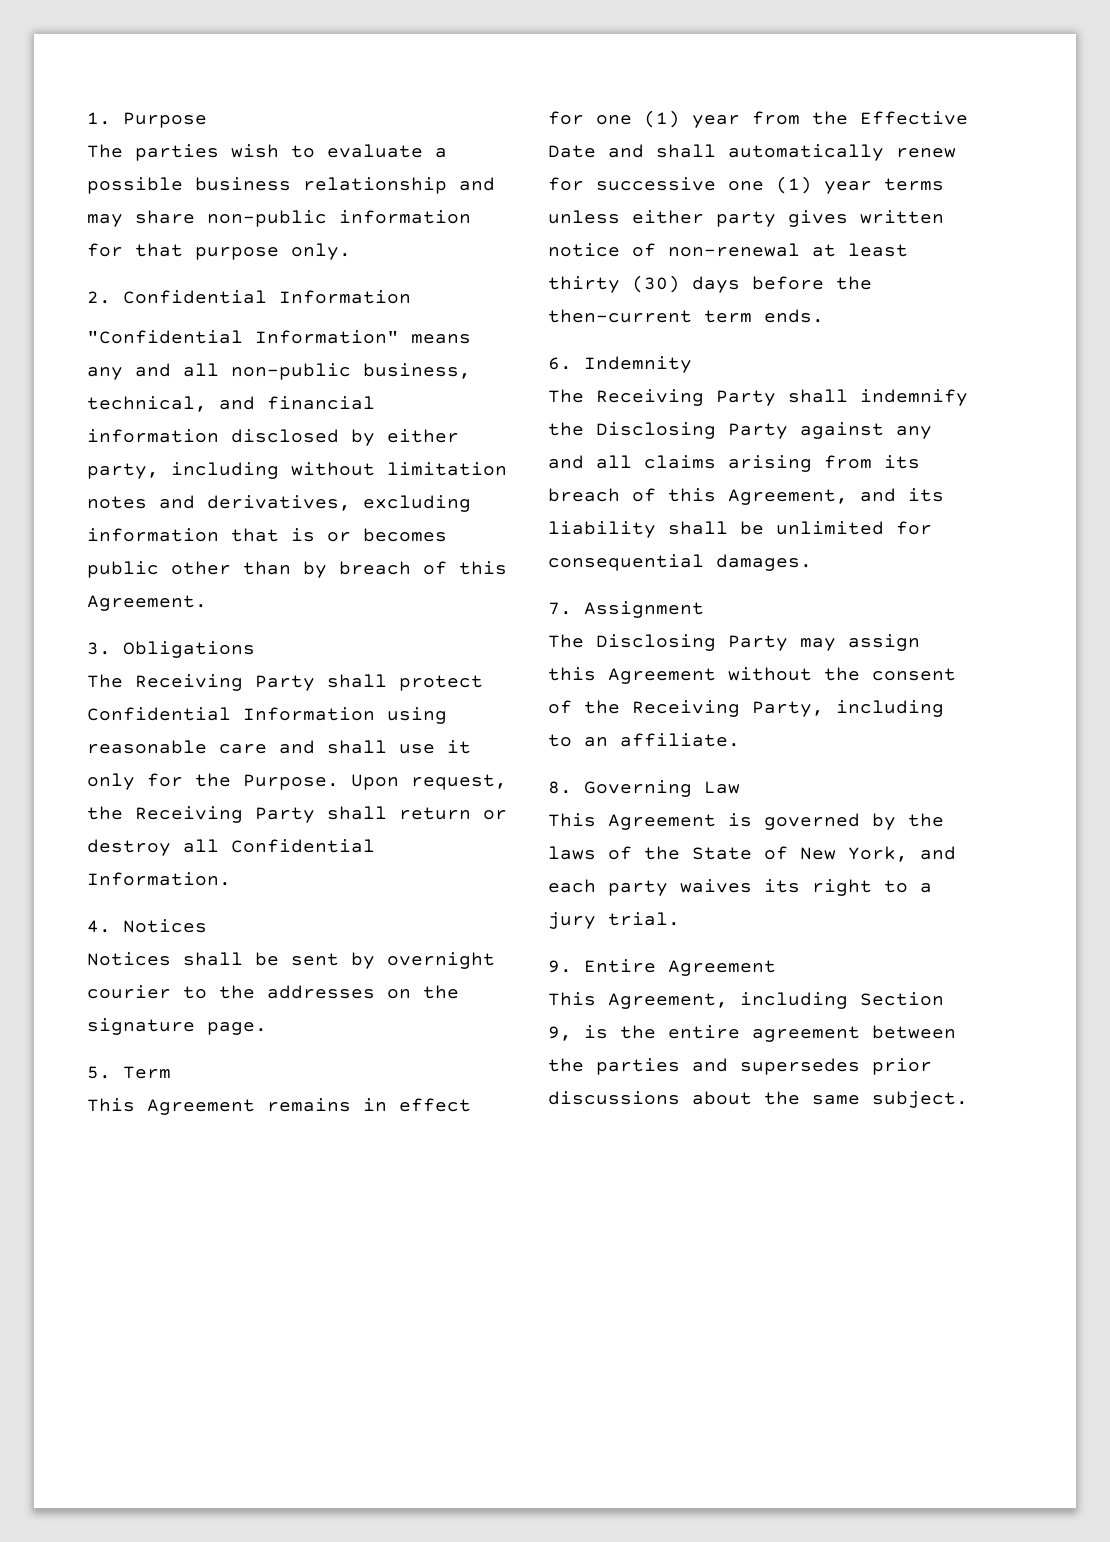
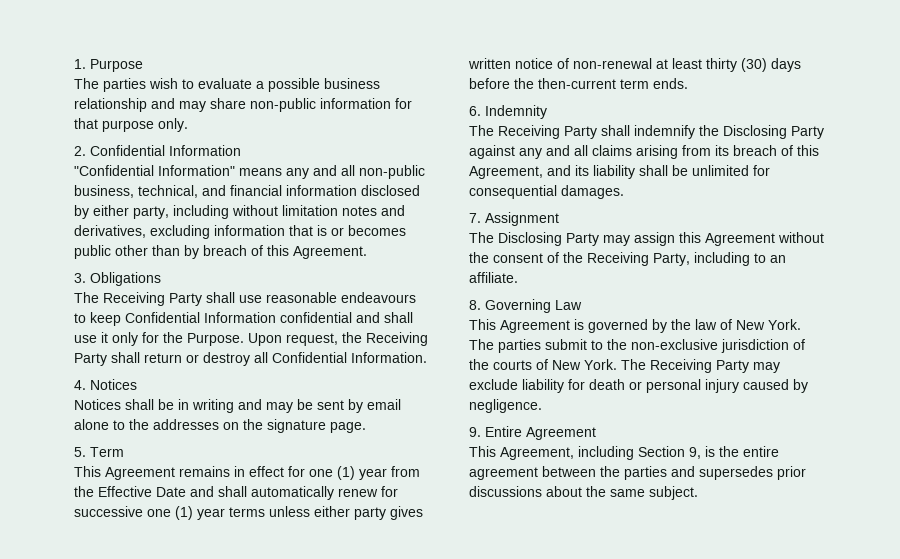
[399,675,483,691] [87,707,447,724] [87,740,267,754] protect Confidential Information using reasonable care -> [239,292,416,303] [74,312,352,326] use reasonable endeavours to keep Confidential Information confidential
[291,952,495,969] [87,985,171,999] sent by overnight courier -> [178,399,401,413] [74,419,109,430] in writing and may be sent by email alone
[548,846,956,862] [548,879,932,896] [548,912,680,929] laws of the State of New York, and each party waives its right to a jury trial. -> [695,319,801,330] [469,339,805,353] [469,359,780,373] [469,379,808,393] [469,399,542,413] law of New York. The parties submit to the non-exclusive jurisdiction of the courts of New York. The Receiving Party may exclude liability for death or personal injury caused by negligence.

